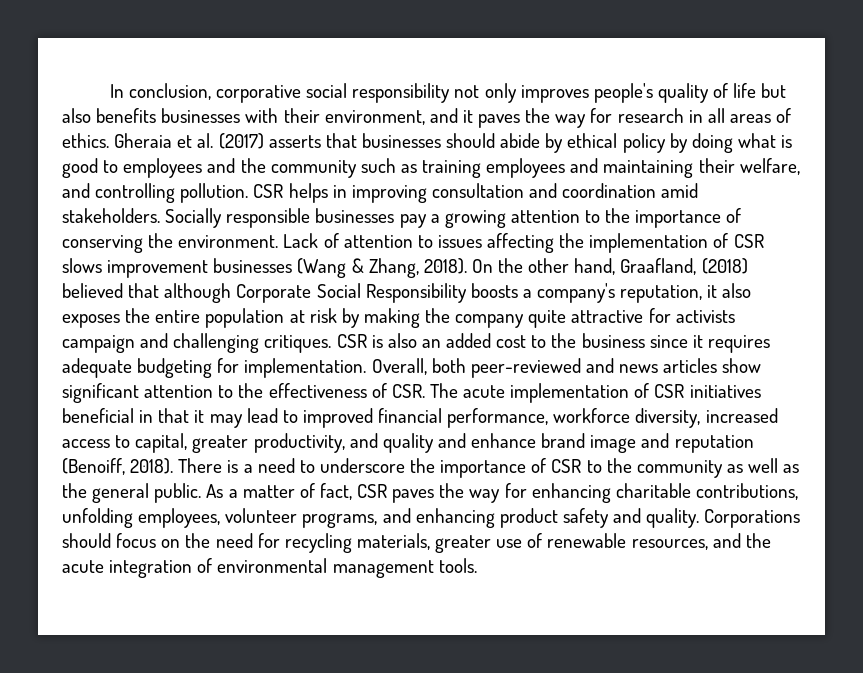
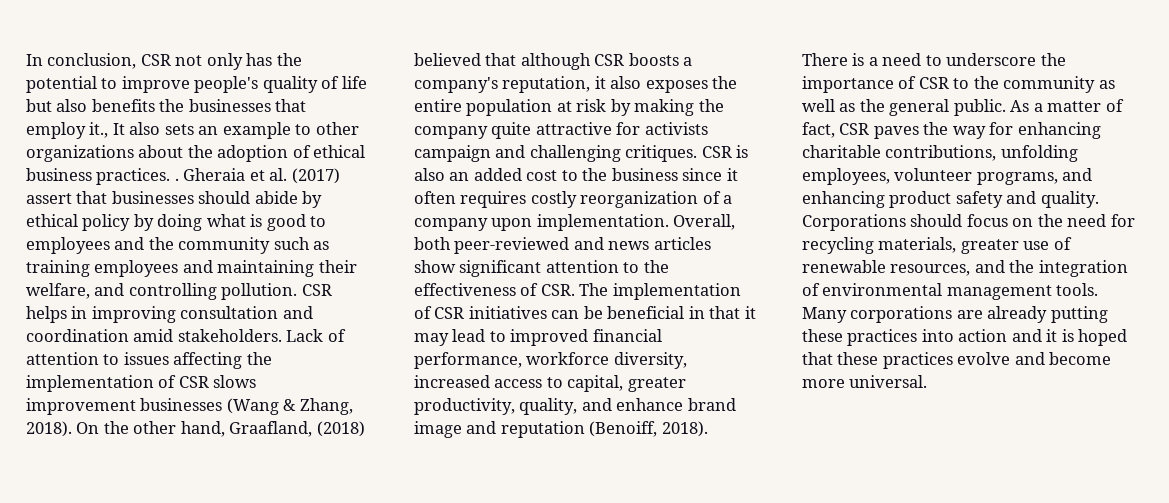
[216,83,589,103] corporative social responsibility not only improves -> [140,53,302,70] [26,76,190,93] CSR not only has the potential to improve
[161,108,792,128] [62,133,109,148] businesses with their environment, and it paves the way for research in all areas of ethics. -> [159,99,307,112] [26,122,359,139] [26,145,366,162] [26,168,179,185] the businesses that employ it., It also sets an example to other organizations about the adoption of ethical business practices. .
[268,135,321,148] asserts -> [26,193,72,204] assert
[165,208,742,228] [62,233,279,253] Socially responsible businesses pay a growing attention to the importance of conserving the environment. -> (282, 335) none
[236,283,467,303] Corporate Social Responsibility -> [594,54,625,66] CSR
[707,335,770,353] [62,358,240,378] requires adequate budgeting for -> [414,191,733,208] [414,218,533,231] often requires costly reorganization of a company upon
[463,385,506,398] acute -> (609, 289) none
(761, 391) none -> [551,306,603,319] can be
[349,433,434,453] and quality -> [519,398,578,415] quality,
[62,560,104,573] acute -> (1035, 266) none
(477, 565) none -> [802,306,1108,323] [802,329,1128,346] [802,352,1112,369] [802,375,928,388] Many corporations are already putting these practices into action and it is hoped that these practices evolve and become more universal.

